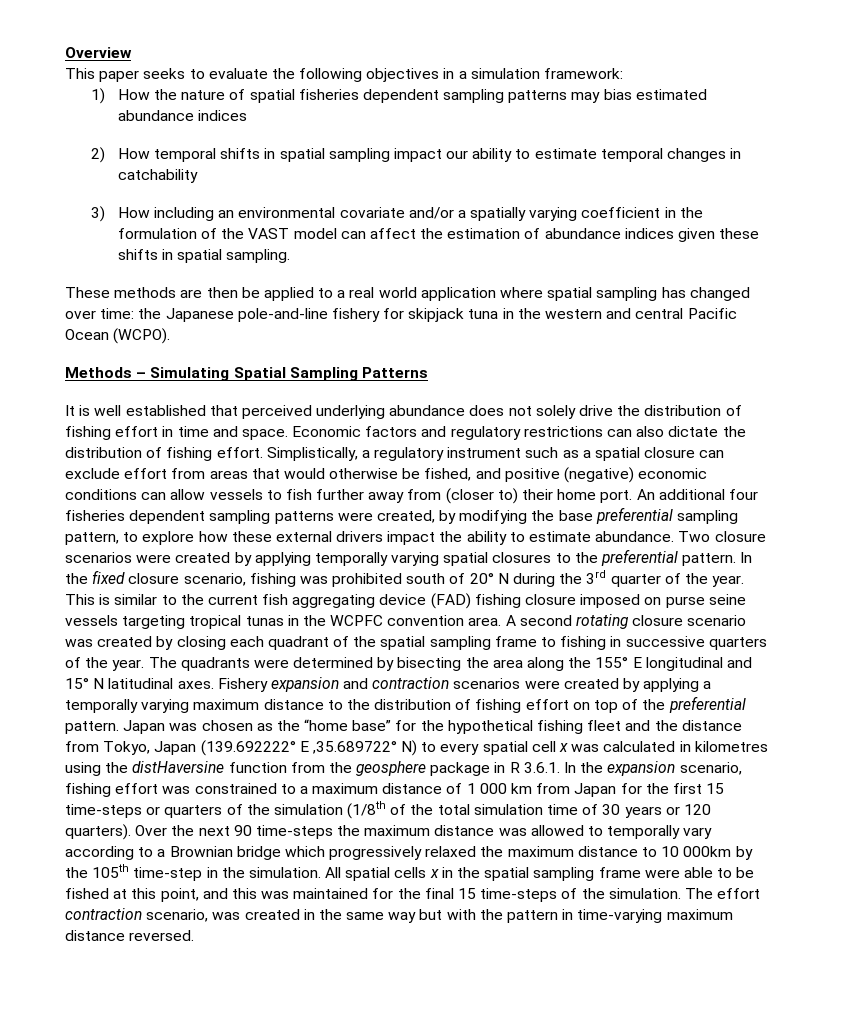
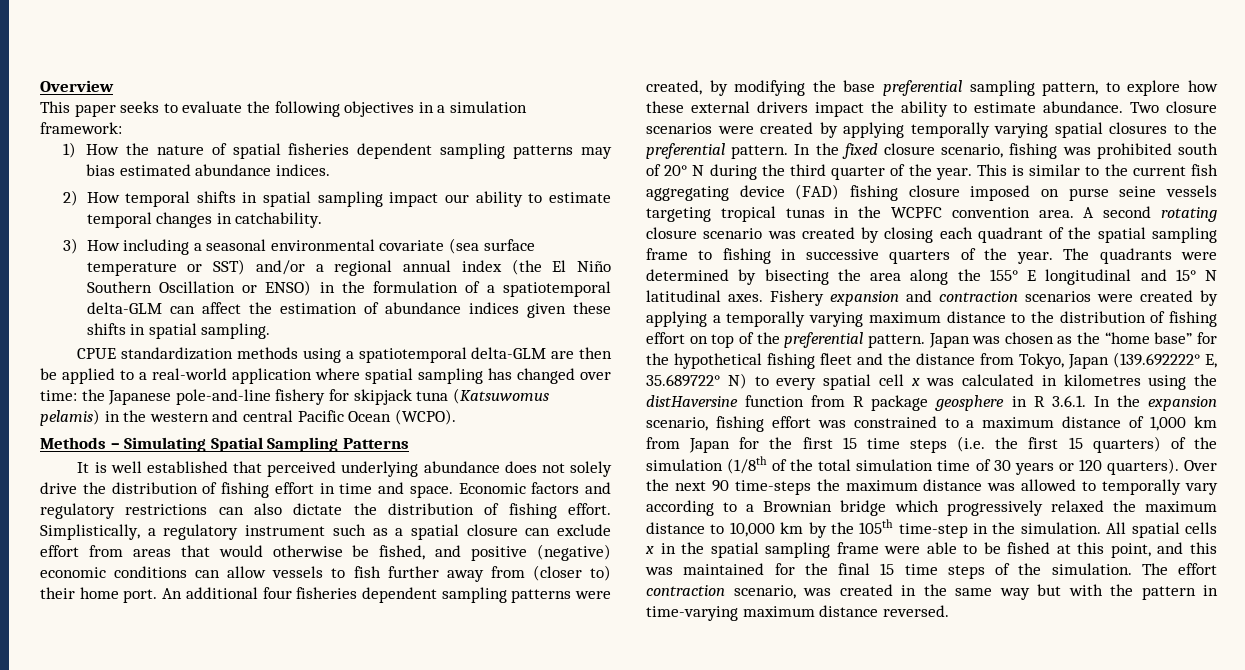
[197,110,247,121] indices -> [275,164,330,176] indices.
[117,169,198,183] catchability -> [235,212,323,228] catchability.
[218,207,661,221] an environmental covariate and/or a spatially varying coefficient -> [193,238,535,254] [86,259,611,276] [86,280,312,296] a seasonal environmental covariate (sea surface temperature or SST) and/or a regional annual index (the El Niño Southern Oscillation or ENSO)
[221,228,337,239] the VAST model -> [486,281,612,297] [86,302,162,314] a spatiotemporal delta-GLM
[65,287,177,298] These methods -> [77,347,547,363] CPUE standardization methods using a spatiotemporal delta-GLM
[349,287,417,298] real world -> [152,368,227,380] real-world
(499, 314) none -> [452,388,549,404] [40,409,100,426] (Katsuwomus pelamis)
[586,570,607,584] 3rd -> [789,164,826,176] third
[299,741,397,754] E ,35.689722° -> [1205,354,1217,368] [646,374,720,387] E, 35.689722°
[328,761,491,776] the geosphere package -> [853,395,1005,411] R package geosphere
[466,783,507,794] 1 000 -> [1150,416,1187,431] 1,000
[65,804,223,818] time-steps or quarters -> [866,436,1161,453] time steps (i.e. the first 15 quarters)
[661,846,732,857] 10 000km -> [729,522,804,537] 10,000 km
[480,888,558,902] time-steps -> [904,564,985,579] time steps

